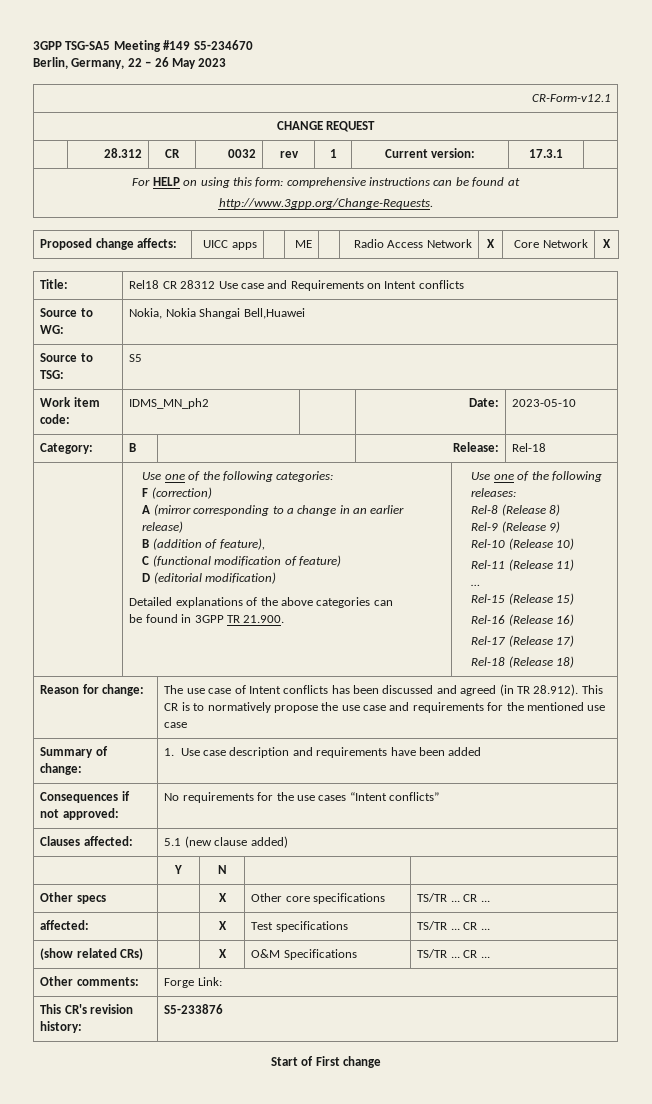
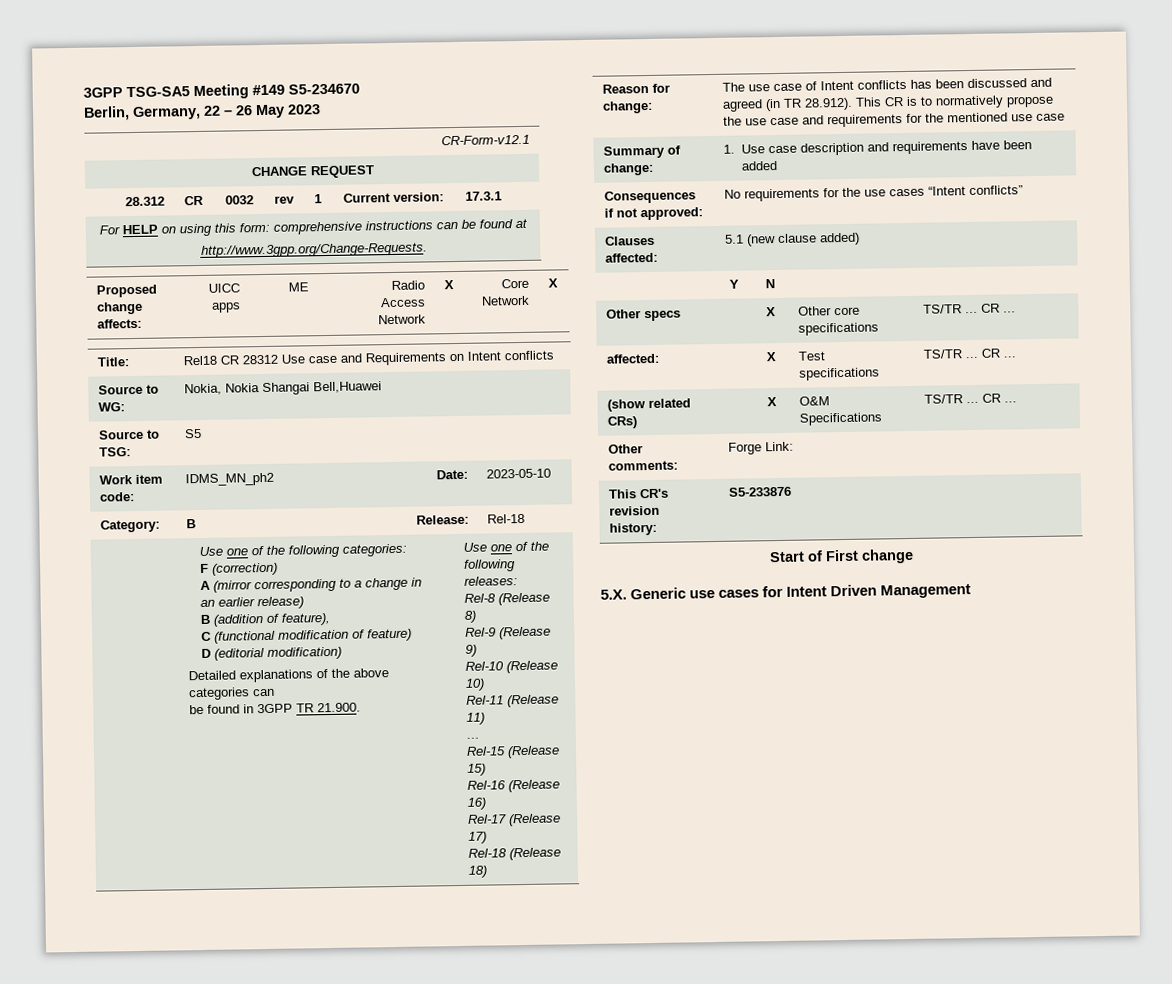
(382, 1062) none -> [600,584,972,600] // 5.X. Generic use cases for Intent Driven Management

